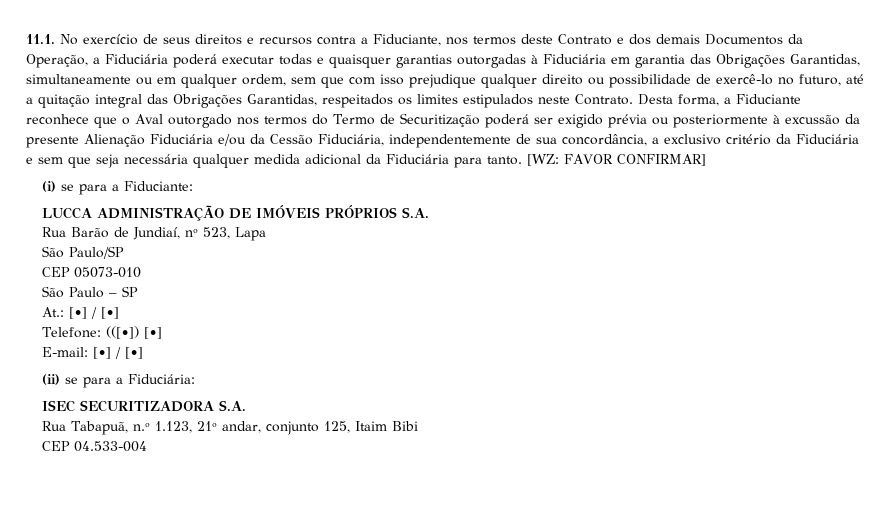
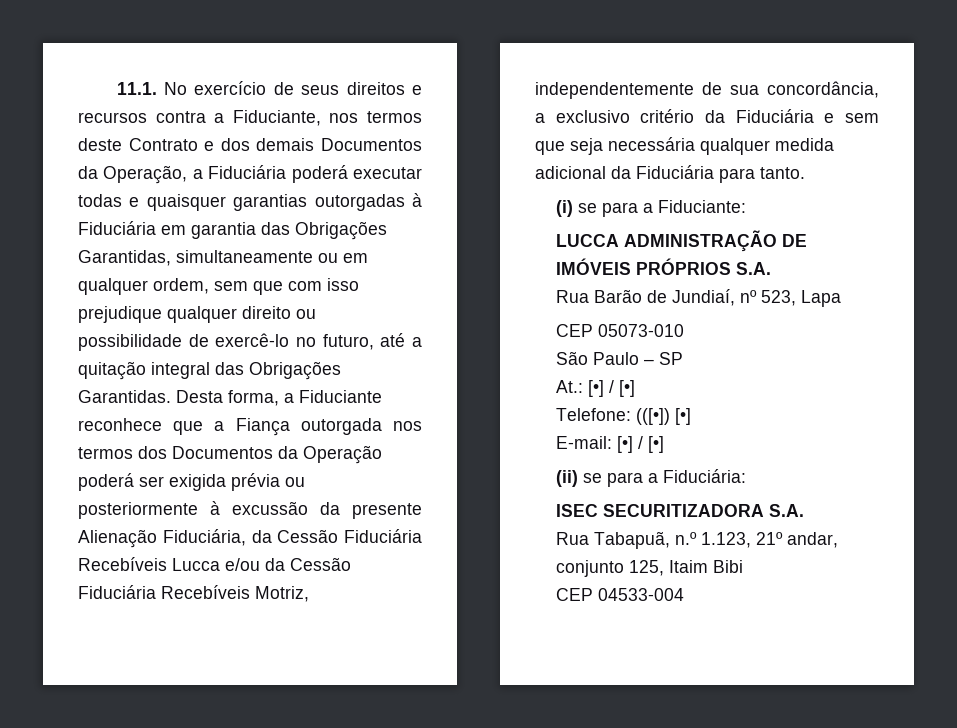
[247,94,633,108] Garantidas, respeitados os limites estipulados neste Contrato. -> [78,390,171,403] Garantidas.
[122,113,480,128] o Aval outorgado nos termos do Termo de Securitização -> [214,418,422,436] [78,445,382,464] a Fiança outorgada nos termos dos Documentos da Operação
[557,114,603,128] exigido -> [169,474,226,491] exigida
[150,134,384,146] Fiduciária e/ou da Cessão Fiduciária, -> [162,529,422,546] [78,557,351,571] [78,585,309,602] Fiduciária, da Cessão Fiduciária Recebíveis Lucca e/ou da Cessão Fiduciária Recebíveis Motriz,
[527,154,706,166] [WZ: FAVOR CONFIRMAR] -> (805, 173) none
[42,246,125,259] // São Paulo/SP -> (842, 298) none
[74,441,148,452] 04.533-004 -> [598,588,685,601] 04533-004

